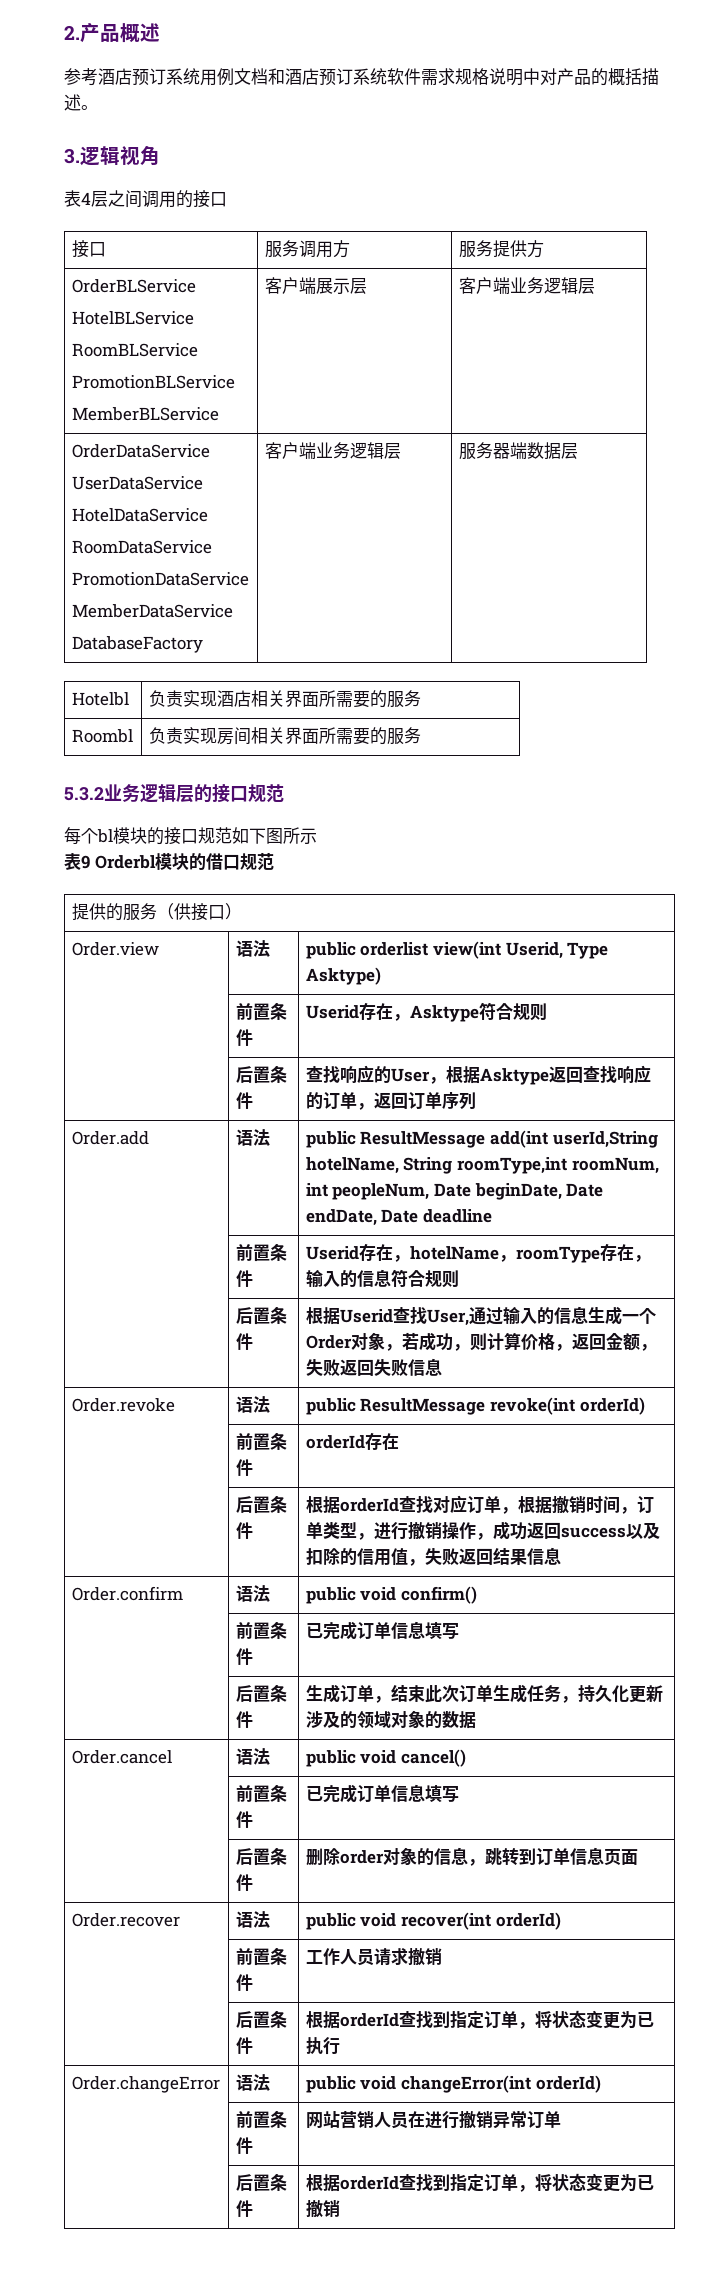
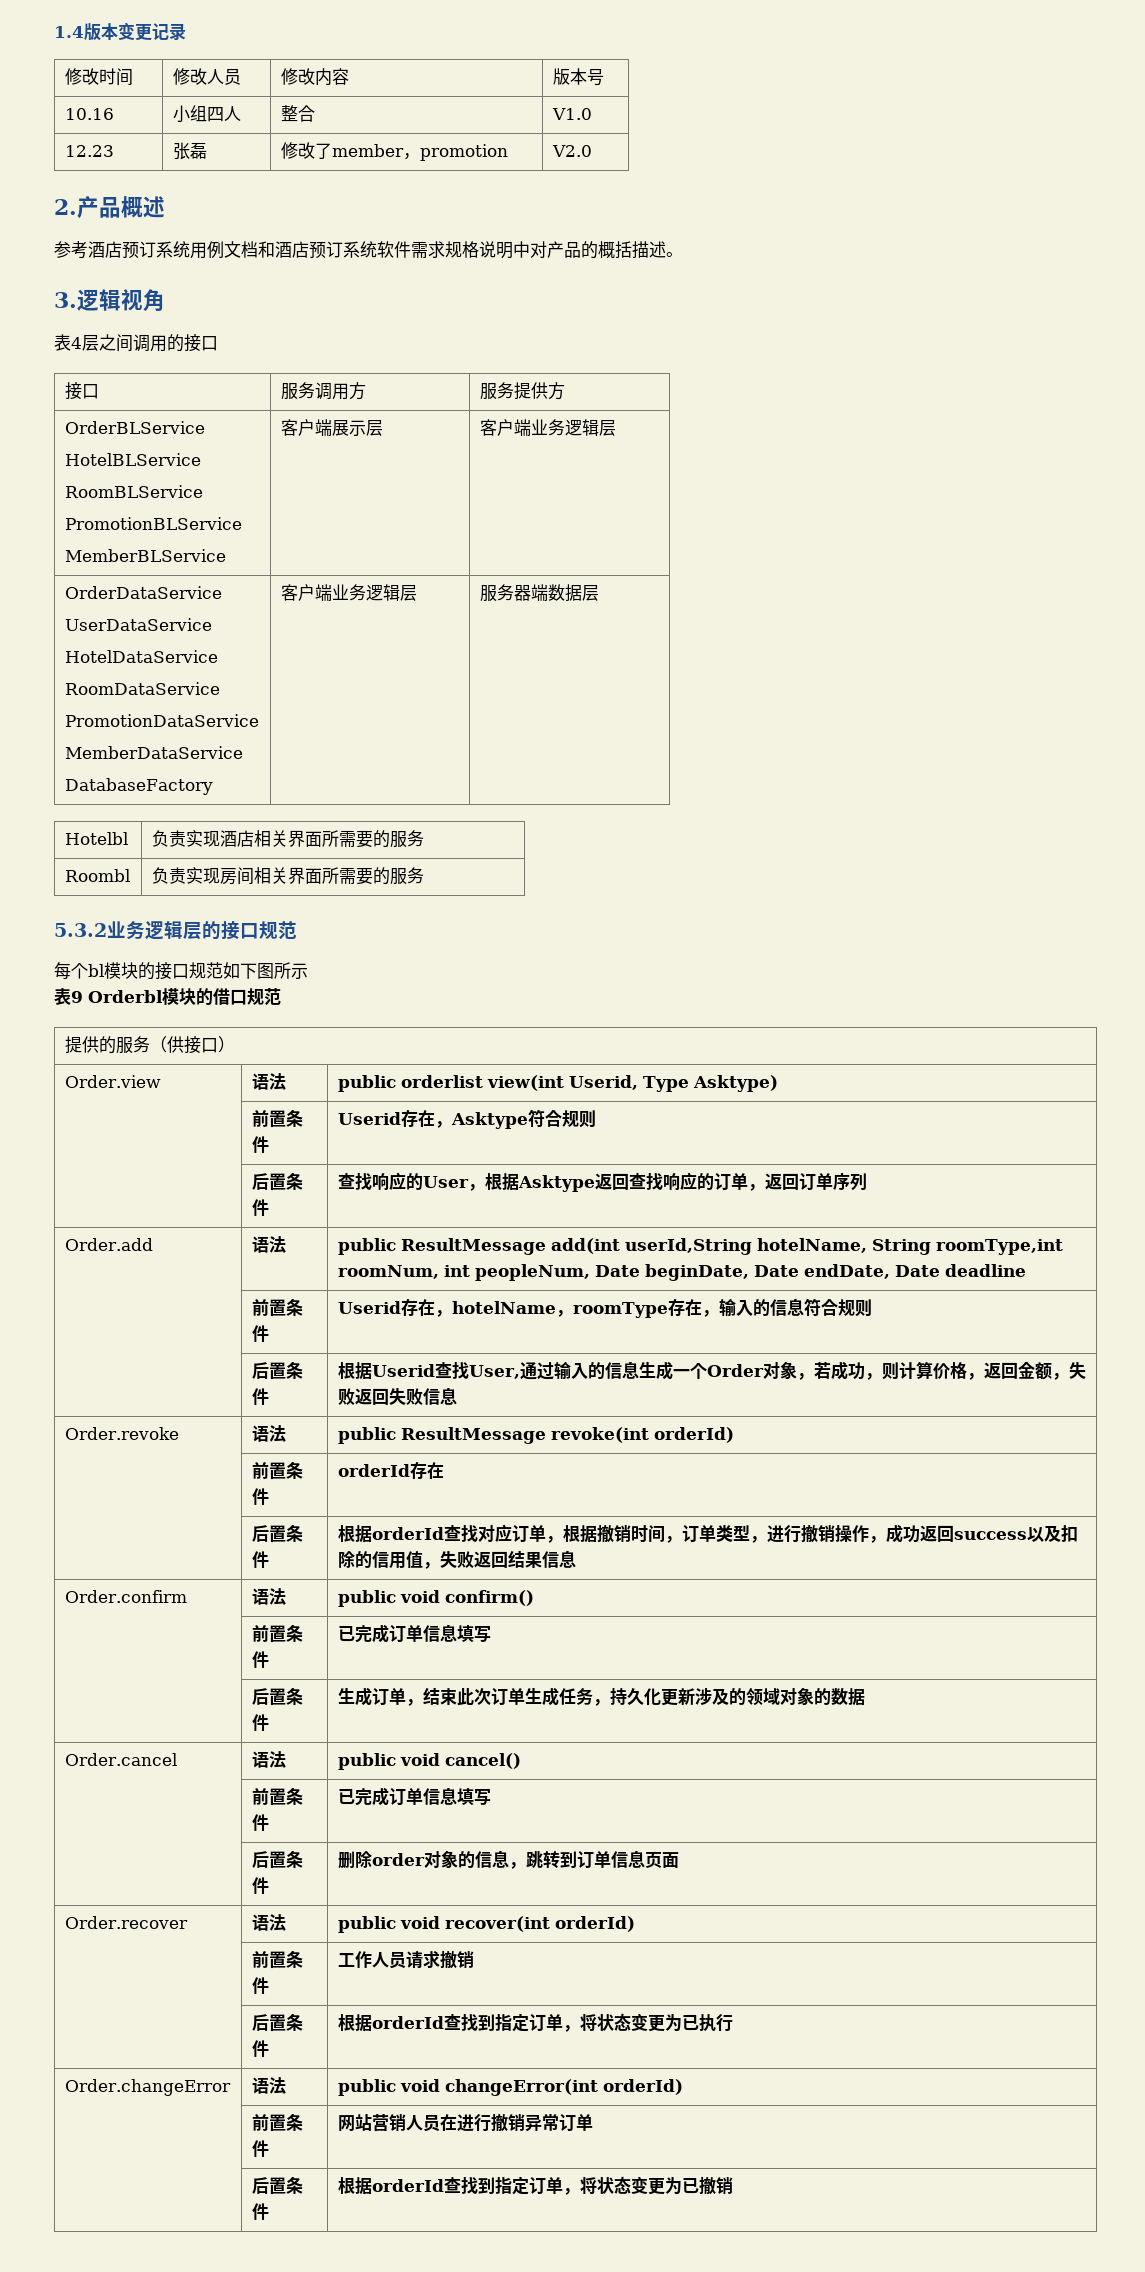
(64, 32) none -> [54,22,186,41] [64,68,133,86] [172,68,241,85] [280,68,349,86] [552,68,604,86] [64,108,114,120] [172,105,241,123] [280,105,315,122] [551,108,592,120] [64,145,114,157] [172,142,207,160] [280,142,508,161] [551,145,592,157] 1.4版本变更记录 // 修改时间 | 修改人员 | 修改内容 | 版本号 // 10.16 | 小组四人 | 整合 | V1.0 // 12.23 | 张磊 | 修改了member，promotion | V2.0 //

